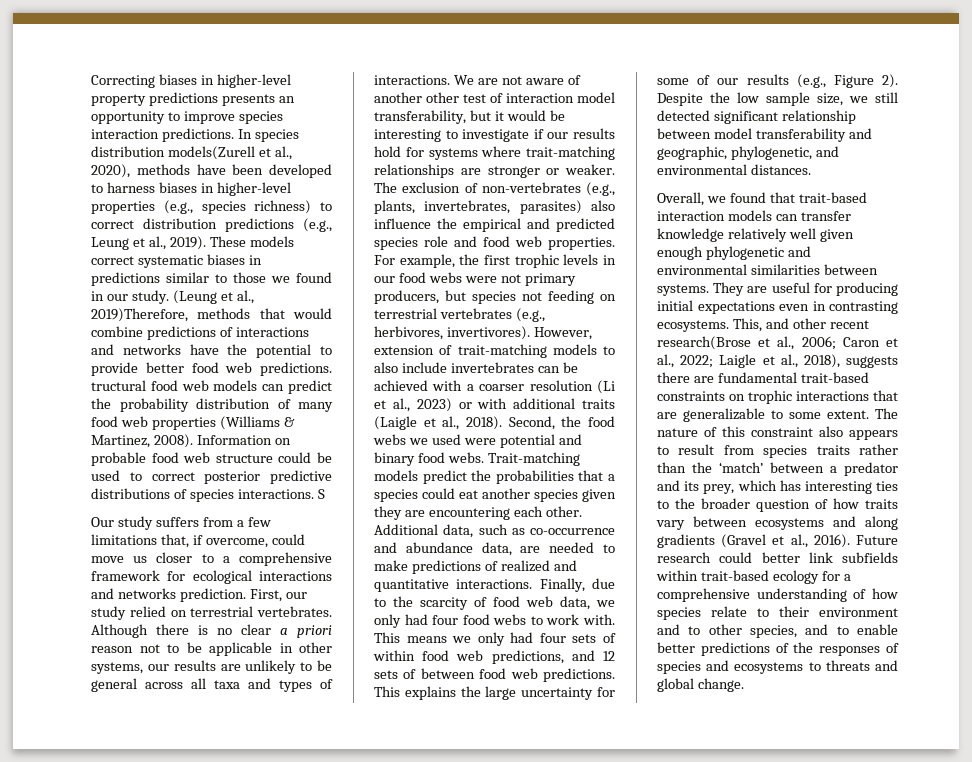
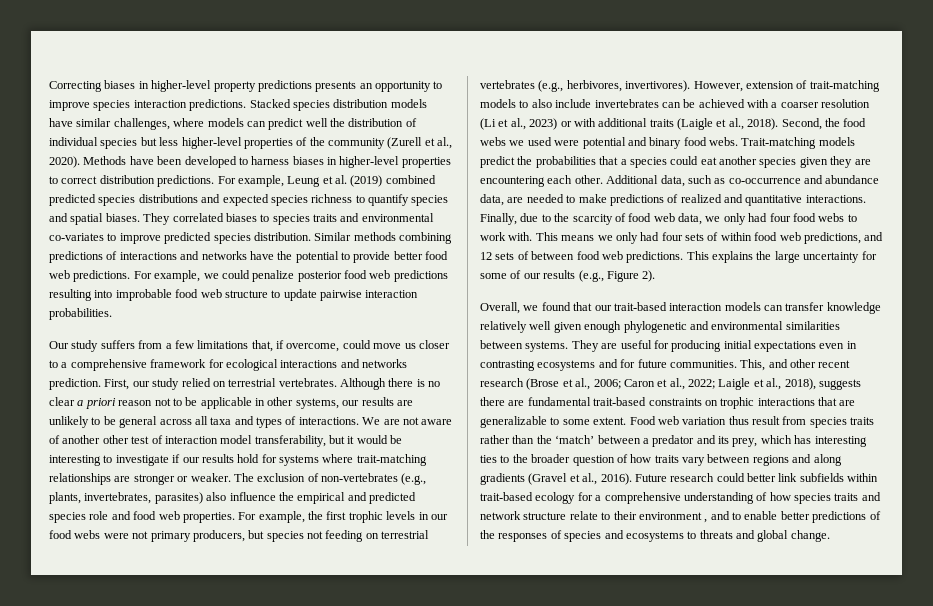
[237,129,252,139] In -> [249,99,291,108] Stacked
[167,146,292,160] [91,164,190,178] models(Zurell et al., 2020), methods -> [390,99,427,108] [49,118,417,130] [49,137,453,149] [49,156,127,168] models have similar challenges, where models can predict well the distribution of individual species but less higher-level properties of the community (Zurell et al., 2020). Methods
[163,200,332,214] [91,218,332,232] [91,236,294,250] [91,254,262,268] [91,272,332,286] [91,290,254,304] [91,308,332,322] [91,326,143,337] (e.g., species richness) to correct distribution predictions (e.g., Leung et al., 2019). These models correct systematic biases in predictions similar to those we found in our study. (Leung et al., 2019)Therefore, methods that would combine -> [49,175,436,187] [49,194,449,206] [49,213,434,225] [49,232,452,244] to correct distribution predictions. For example, Leung et al. (2019) combined predicted species distributions and expected species richness to quantify species and spatial biases. They correlated biases to species traits and environmental co-variates to improve predicted species distribution. Similar methods combining
[91,380,332,394] [91,398,333,412] [91,416,295,430] [91,434,291,448] [91,452,332,466] [91,470,332,484] [91,488,325,502] tructural food web models can predict the probability distribution of many food web properties (Williams & Martinez, 2008). Information on probable food web structure could be used to correct posterior predictive distributions of species interactions. S -> [133,270,448,282] [49,289,419,301] [49,308,112,320] For example, we could penalize posterior food web predictions resulting into improbable food web structure to update pairwise interaction probabilities.
[657,92,898,106] [657,110,856,124] [657,128,872,142] [657,146,839,160] [657,164,811,175] Despite the low sample size, we still detected significant relationship between model transferability and geographic, phylogenetic, and environmental distances. -> (656, 276) none
(795, 197) none -> [594,305,612,311] our
[657,320,729,332] ecosystems. -> [537,359,737,371] ecosystems and for future communities.
[657,336,751,350] research(Brose -> [480,378,560,390] research (Brose
[875,408,898,419] [657,426,898,440] [657,446,669,455] The nature of this constraint also appears to -> [629,416,749,425] Food web variation thus
[755,518,824,530] ecosystems -> [752,455,789,466] regions
[711,606,898,617] [657,624,797,638] relate to their environment and to other species, -> [834,492,881,501] [480,511,708,523] traits and network structure relate to their environment ,

